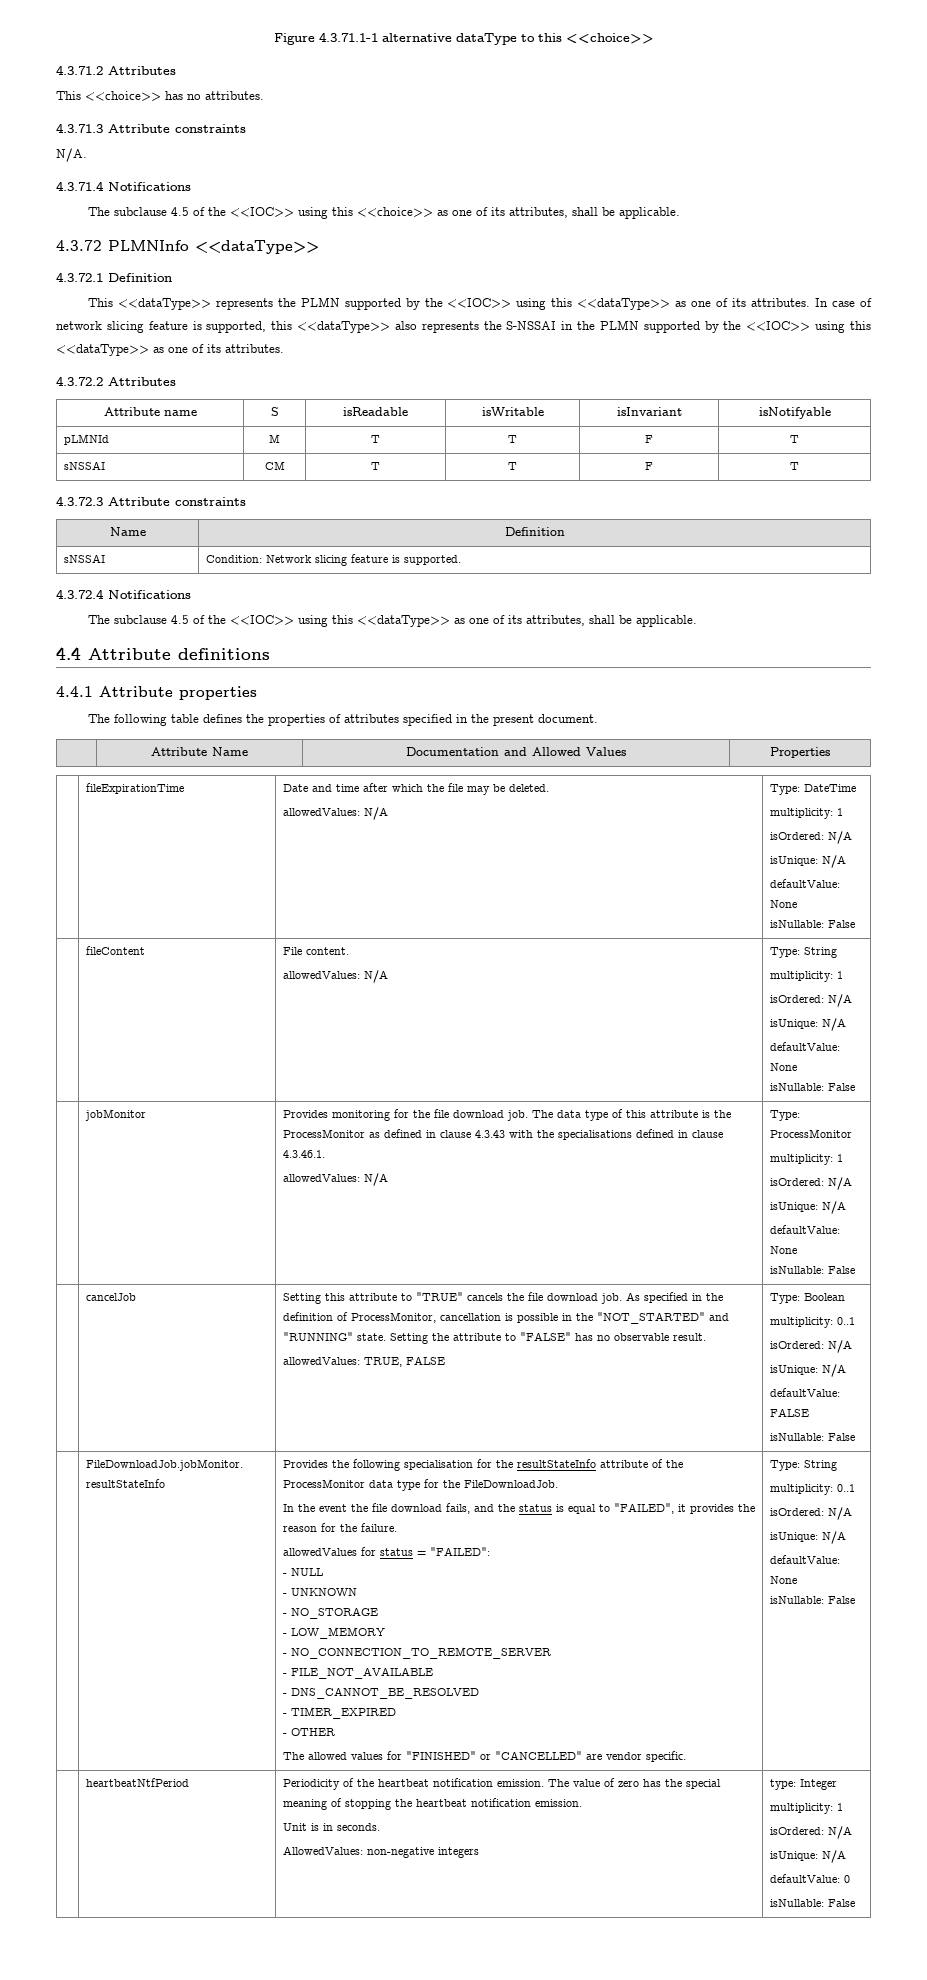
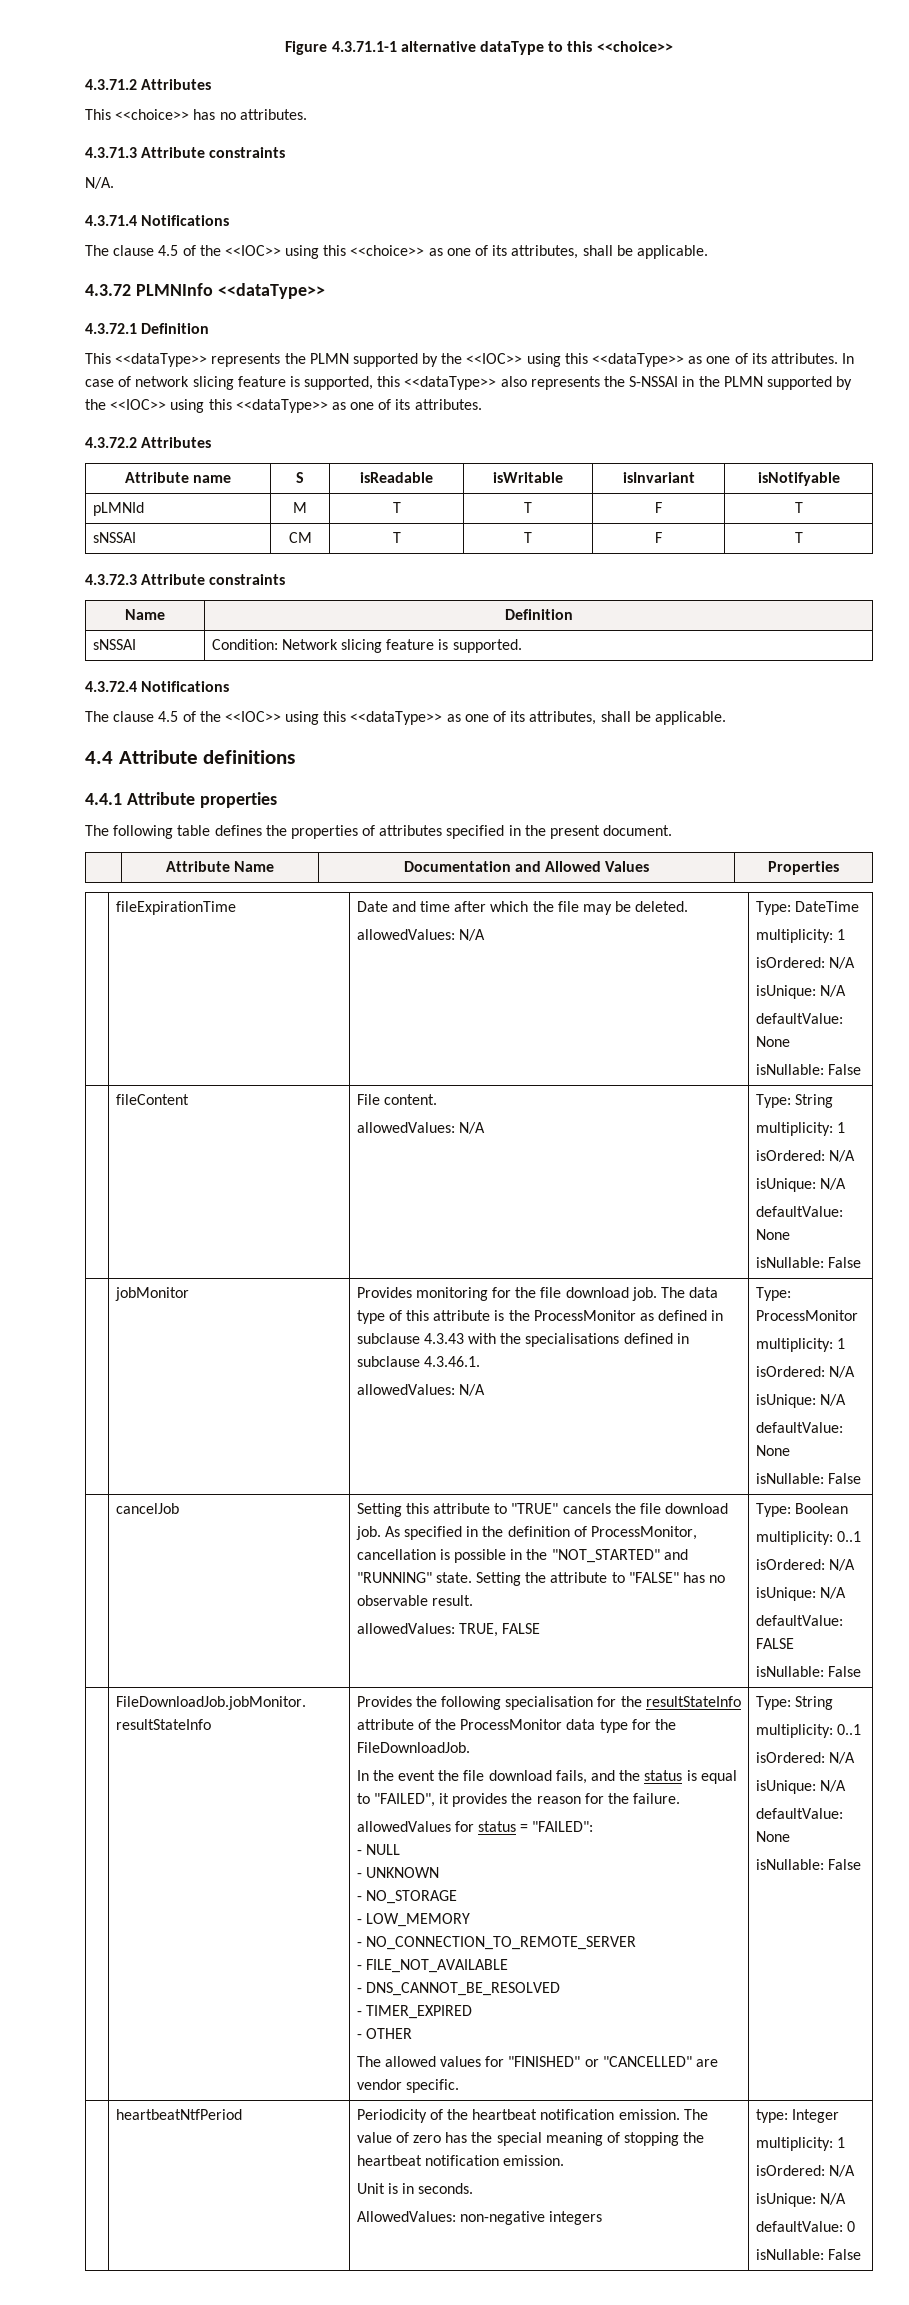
[113,207,167,216] subclause -> [113,245,155,256] clause
[113,615,167,624] subclause -> [113,711,155,722] clause
[439,1130,471,1138] clause -> [356,1333,420,1344] subclause
[691,1130,723,1138] clause -> [356,1356,420,1367] subclause

